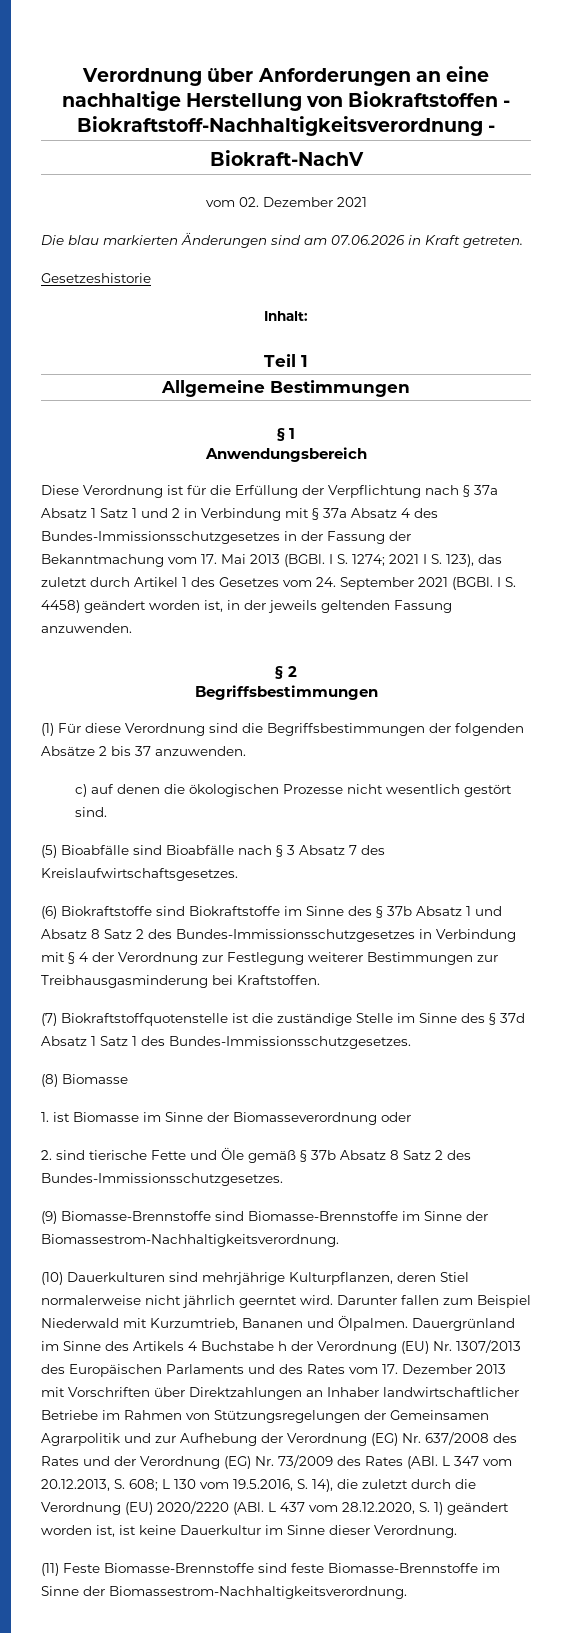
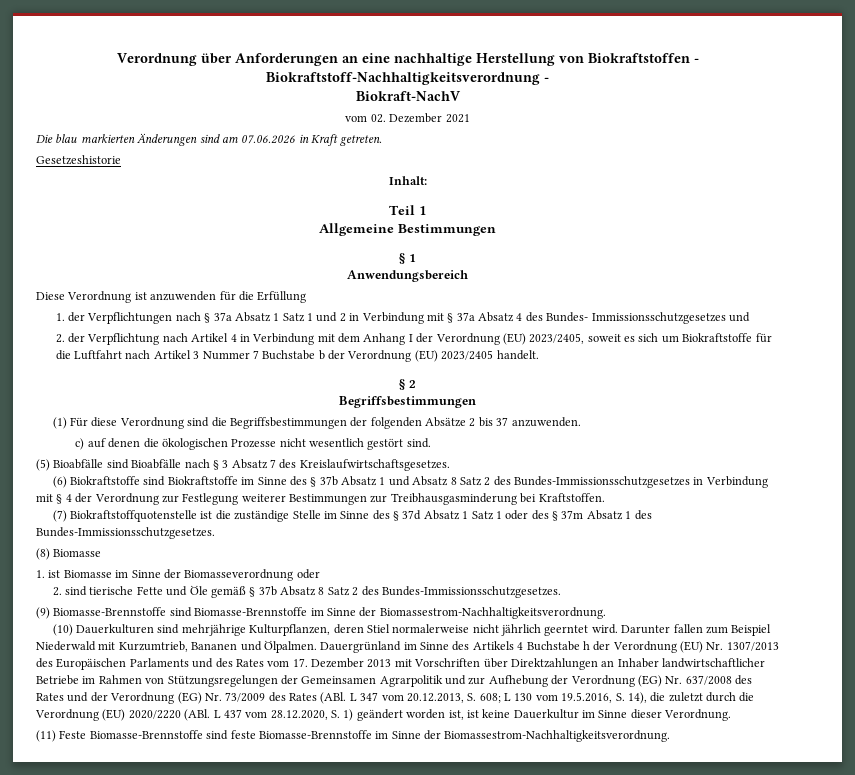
(184, 490) none -> [150,291,217,301] anzuwenden
[302,485,421,498] der Verpflichtung -> [55,312,173,324] // 1. der Verpflichtungen
[41,531,411,544] [41,554,502,567] [41,577,516,590] [41,600,452,613] [41,623,132,633] Bundes-Immissionsschutzgesetzes in der Fassung der Bekanntmachung vom 17. Mai 2013 (BGBl. I S. 1274; 2021 I S. 123), das zuletzt durch Artikel 1 des Gesetzes vom 24. September 2021 (BGBl. I S. 4458) geändert worden ist, in der jeweils geltenden Fassung anzuwenden. -> [546,312,750,324] [55,333,772,345] [55,350,539,362] Bundes- Immissionsschutzgesetzes und // 2. der Verpflichtung nach Artikel 4 in Verbindung mit dem Anhang I der Verordnung (EU) 2023/2405, soweit es sich um Biokraftstoffe für die Luftfahrt nach Artikel 3 Nummer 7 Buchstabe b der Verordnung (EU) 2023/2405 handelt.
(137, 1041) none -> [505,510,632,521] oder des § 37m Absatz 1

